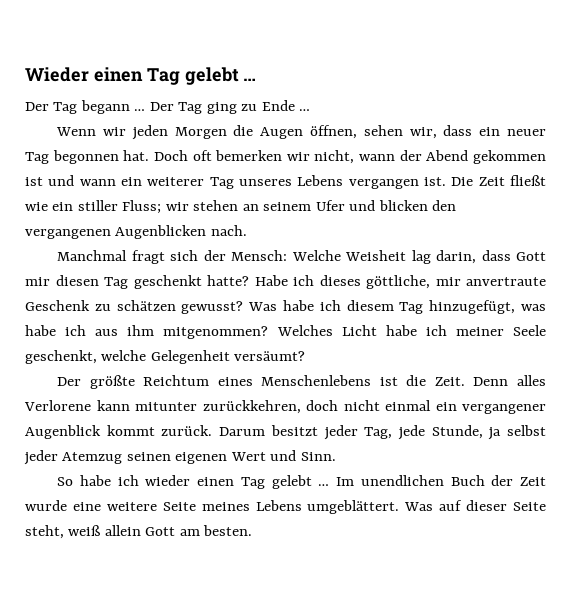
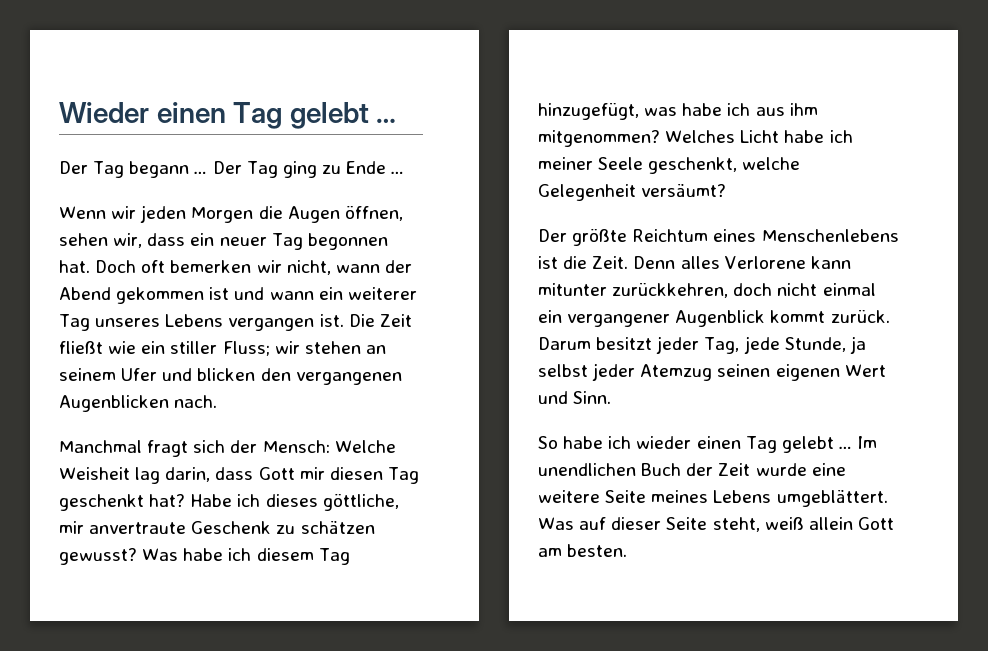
[207,275,249,286] hatte? -> [149,494,186,507] hat?

